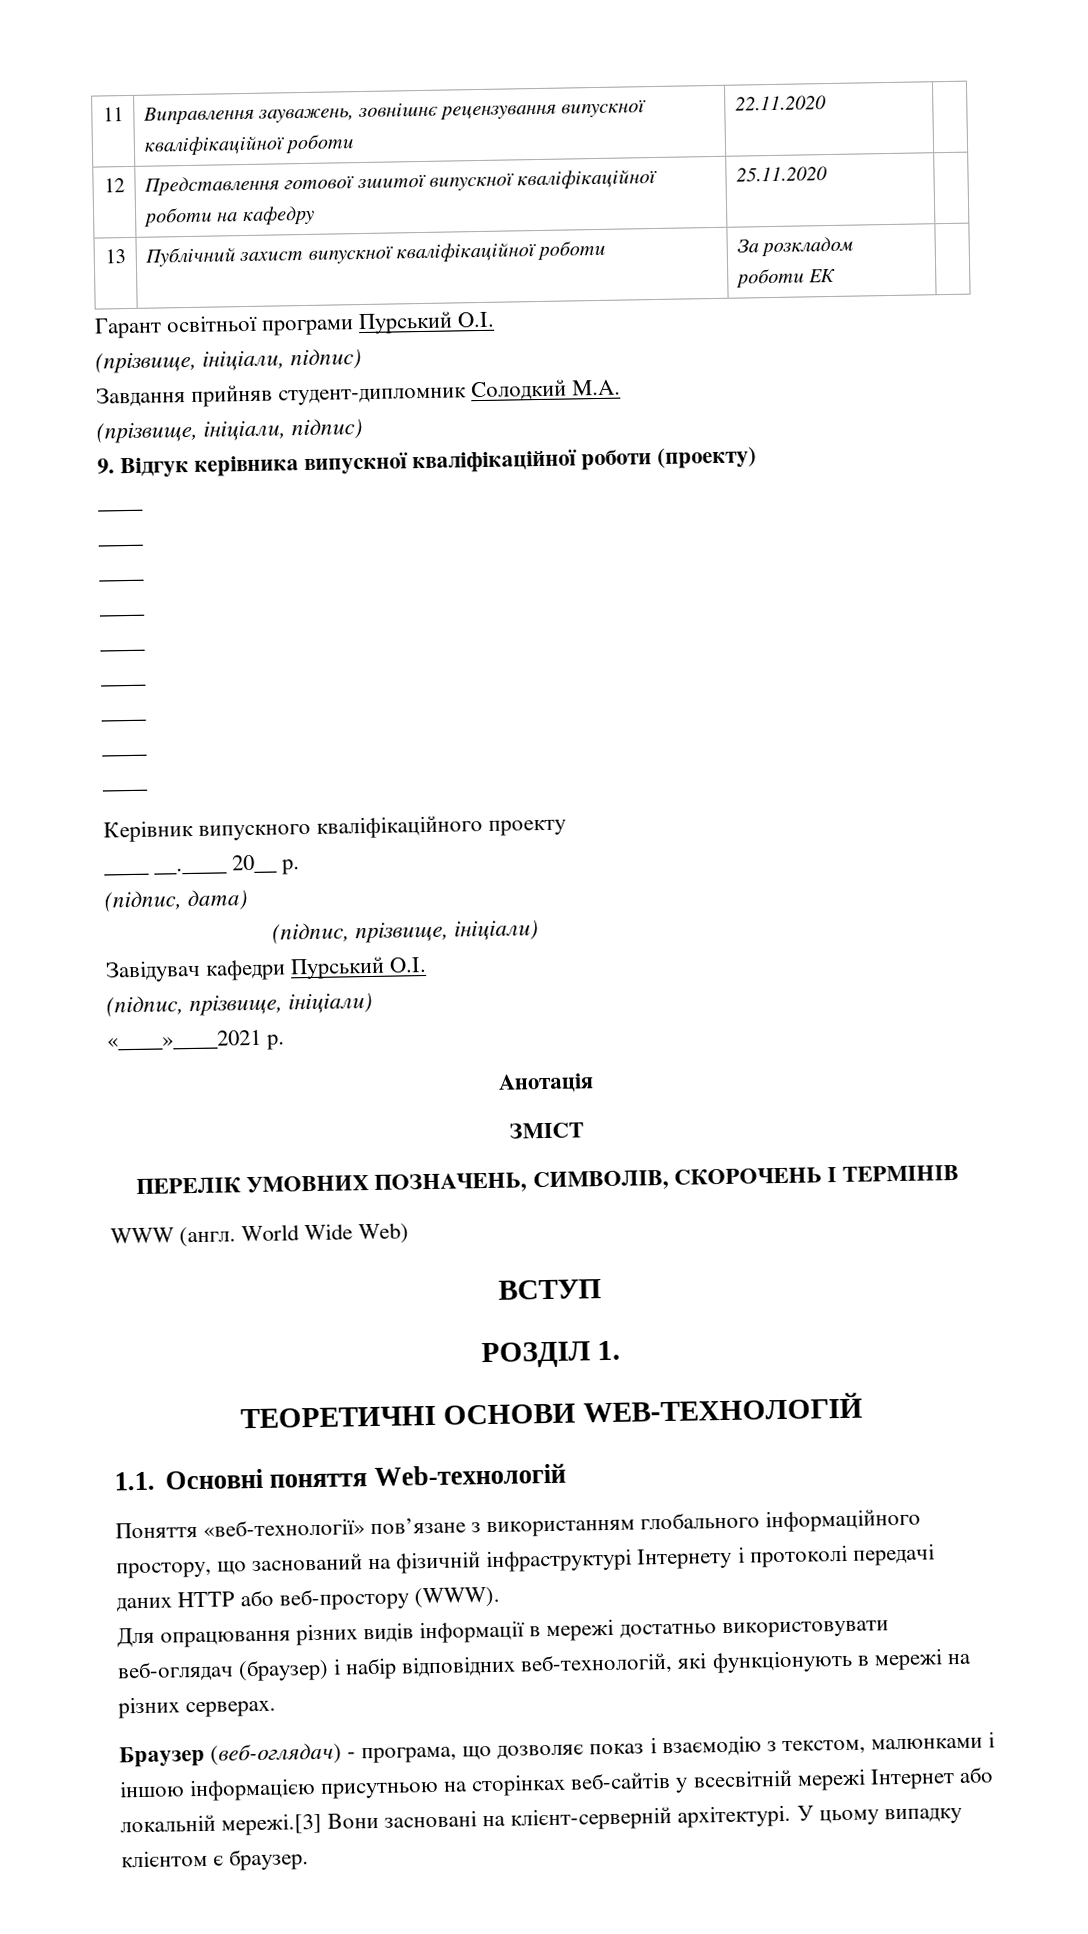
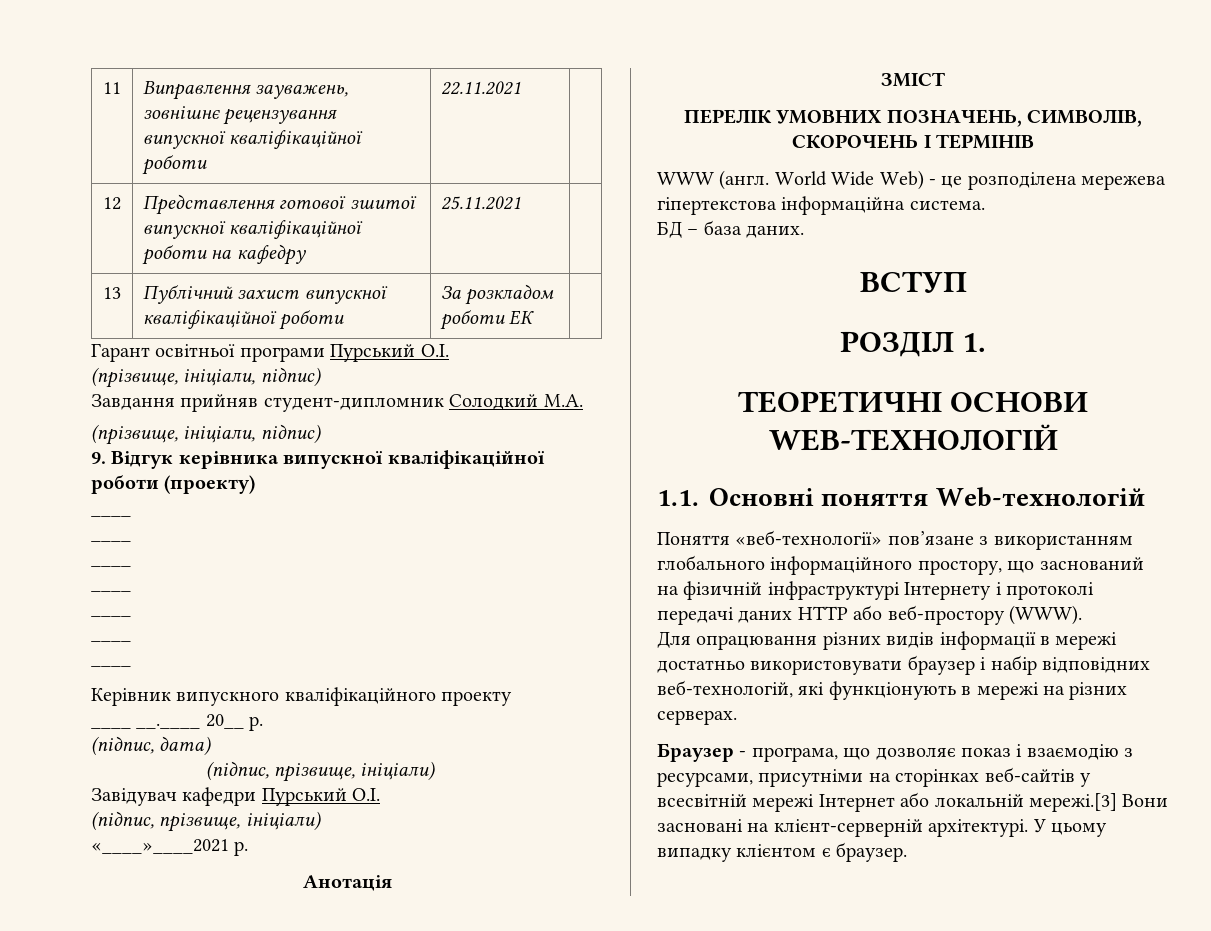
[734,95,826,111] 22.11.2020 -> [441,81,522,95] 22.11.2021
[735,166,827,182] 25.11.2020 -> [441,196,522,210] 25.11.2021
[102,752,148,757] [102,787,148,792] // ____ // ____ -> (131, 665) none
(410, 1233) none -> [929,172,1167,190] [657,196,985,215] [657,220,805,238] - це розподiлена мережева гiпертекстова iнформацiйна система. // БД – база даних.
[117,1658,330,1683] веб-оглядач (браузер) -> [907,655,975,675] браузер
[210,1742,343,1766] (веб-оглядач) -> (734, 752) none
[781,1731,995,1756] [119,1778,440,1802] текстом, малюнками і іншою інформацією присутньою -> [657,769,864,787] ресурсами, присутніми

